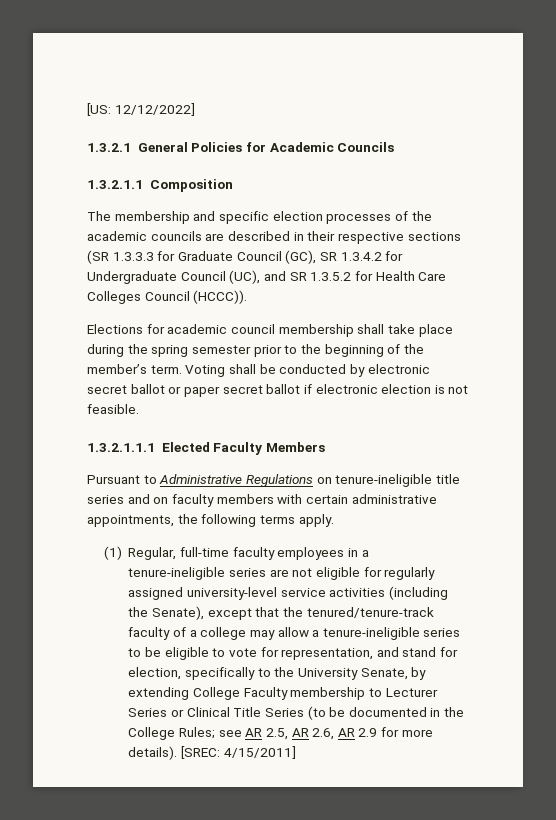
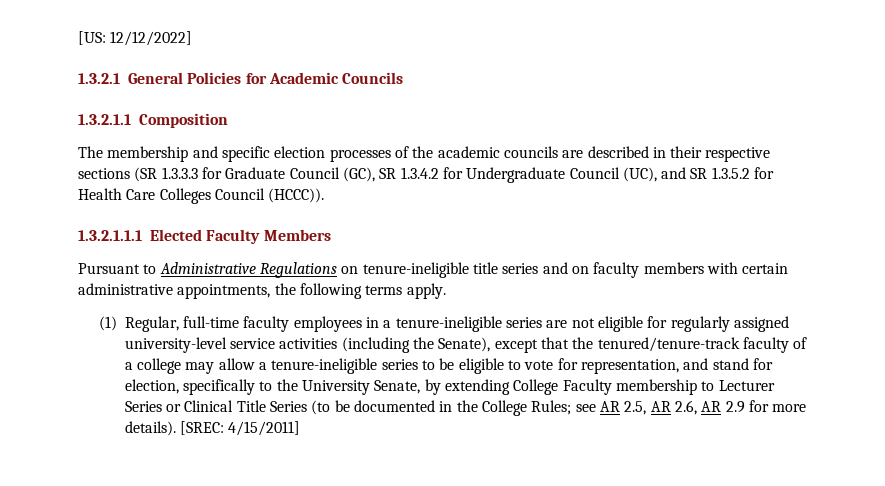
[87,324,453,337] [87,344,424,357] [87,364,430,377] [87,384,469,397] [87,404,139,414] // Elections for academic council membership shall take place during the spring semester prior to the beginning of the member’s term. Voting shall be conducted by electronic secret ballot or paper secret ballot if electronic election is not feasible. -> (325, 195) none

